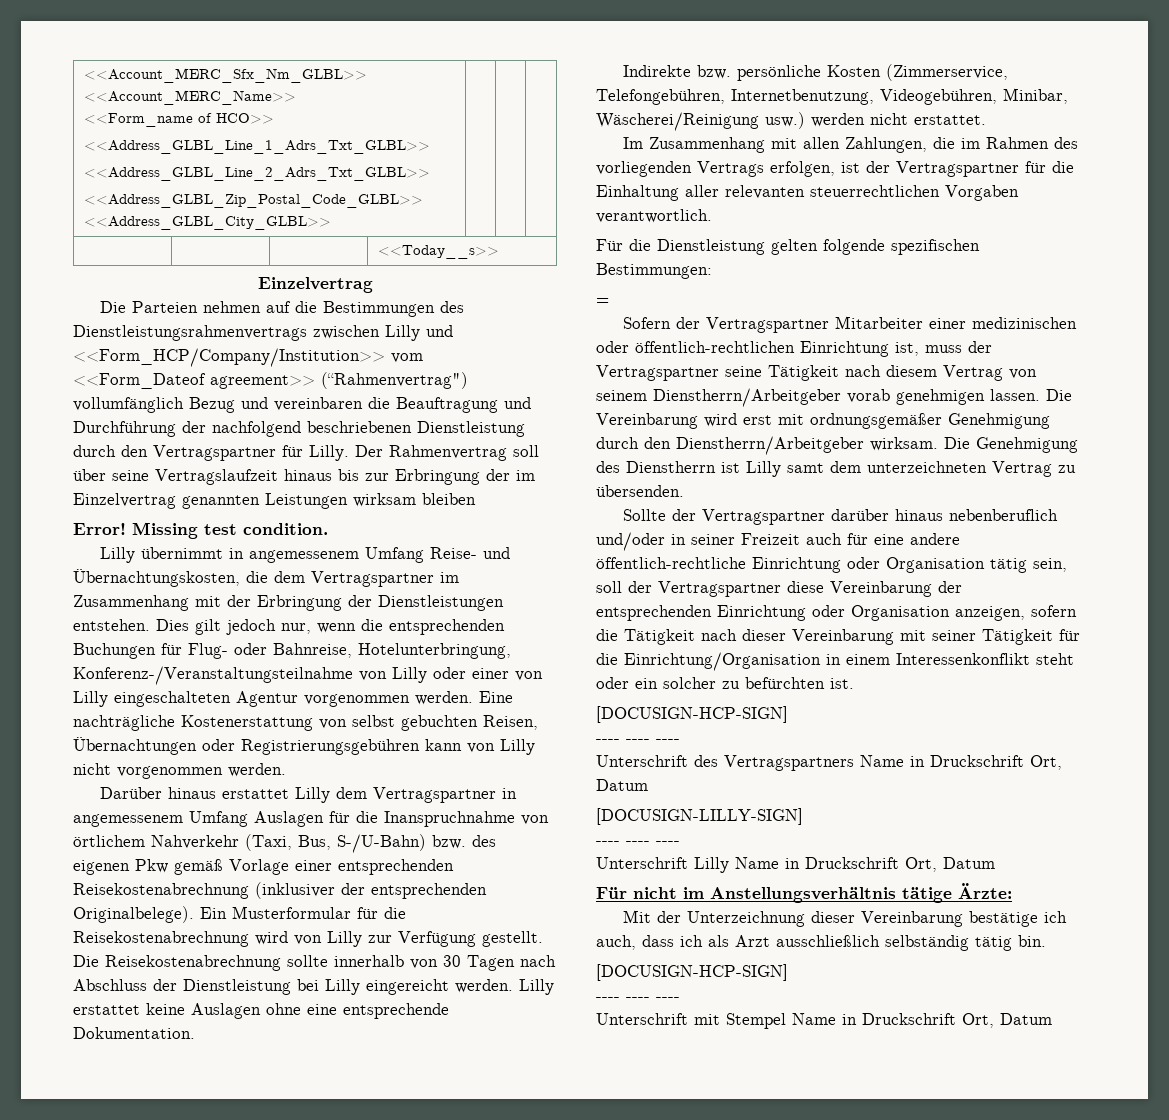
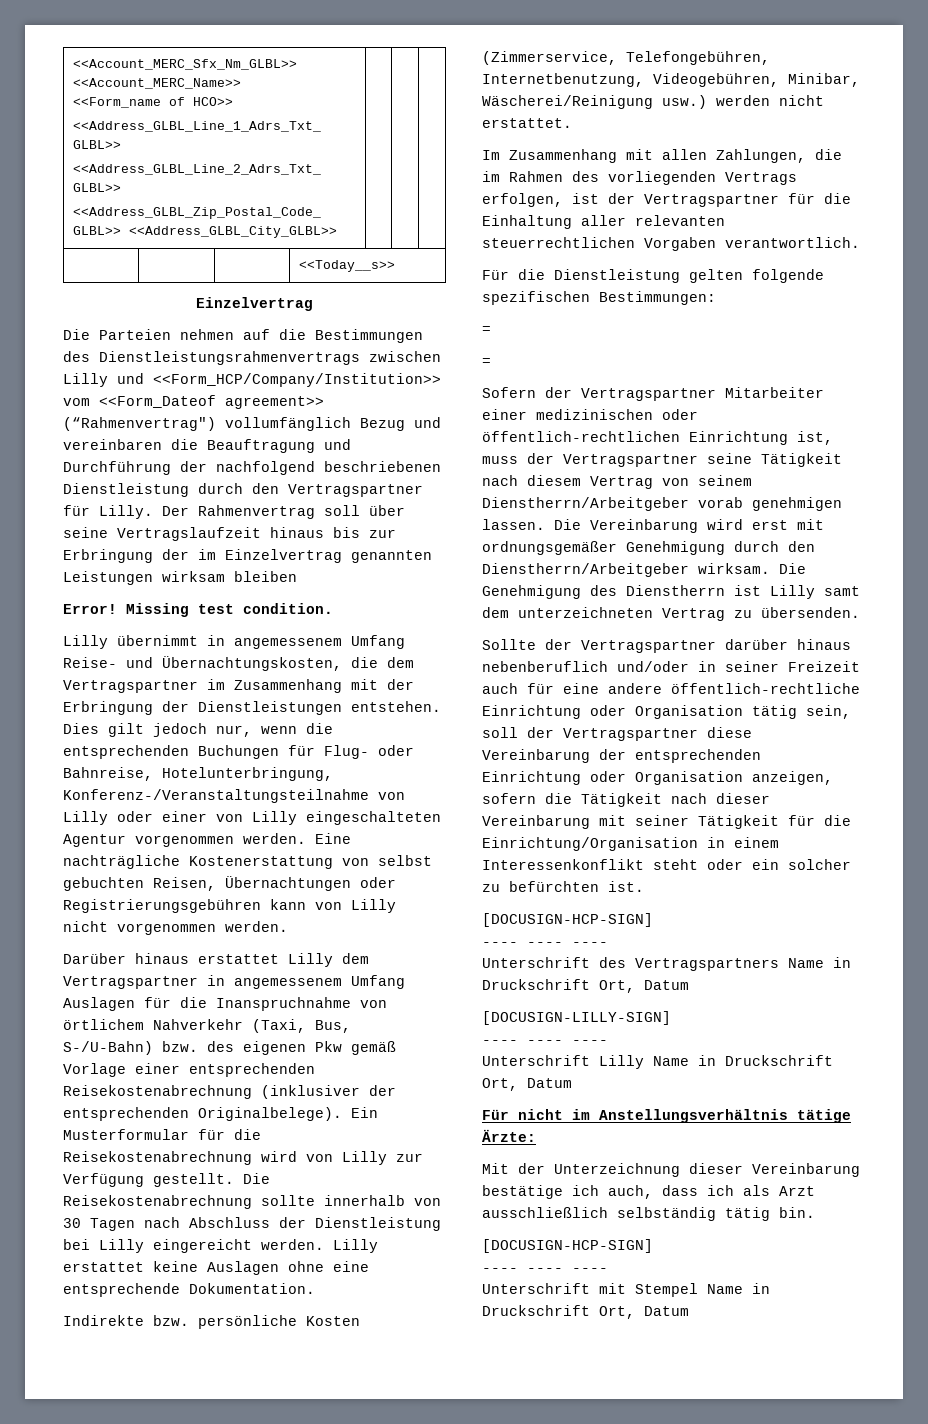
(609, 301) none -> [482,358,491,366] // =

